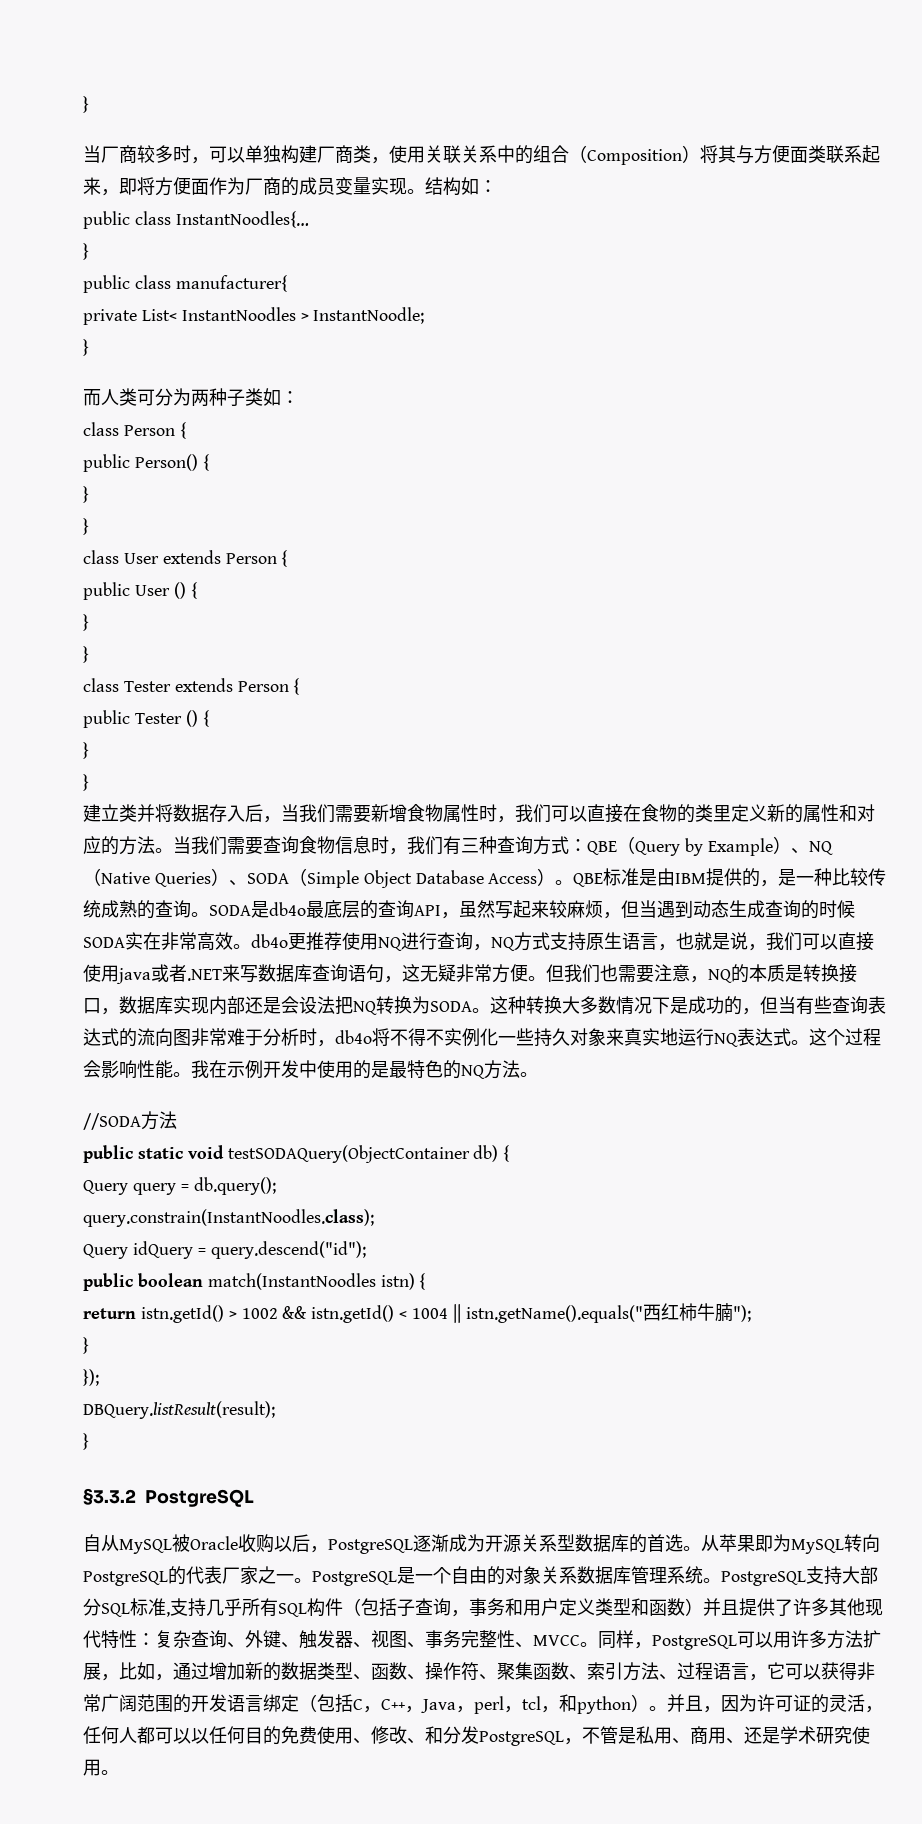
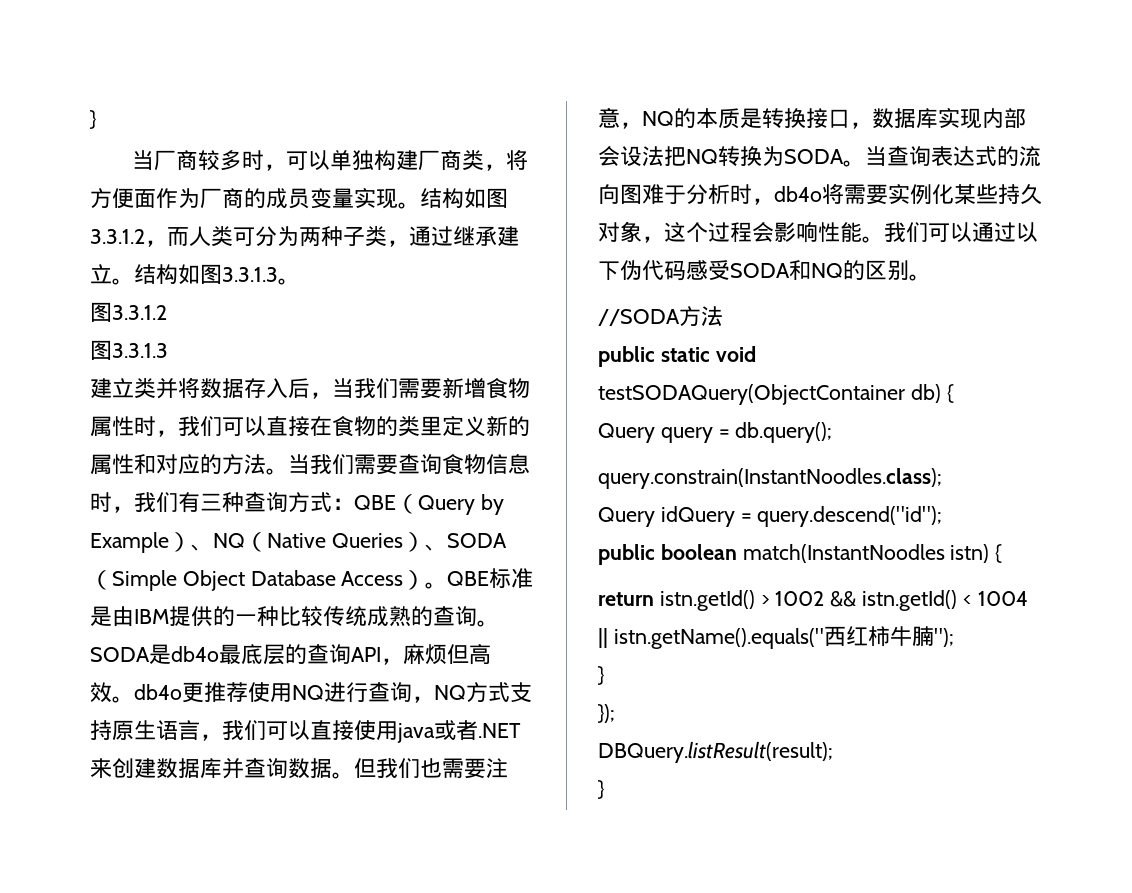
[389,145,880,165] [83,177,137,196] 使用关联关系中的组合（Composition）将其与方便面类联系起来，即 -> (506, 167) none
[479,180,497,193] [83,211,309,229] [83,243,89,260] [83,275,287,293] [83,307,425,325] [83,339,89,356] ： // public class InstantNoodles{… // } // public class manufacturer{ // private List< InstantNoodles > InstantNoodle; // } // -> [486,188,508,208] [90,229,167,247] 图3.3.1.2，
[263,388,299,406] [83,422,186,439] [83,454,209,472] [83,486,89,503] [83,518,89,535] [83,550,288,567] [83,582,197,600] [83,614,89,631] [83,646,89,663] [83,678,300,695] [83,710,209,728] [83,742,89,759] [83,774,89,791] 如： // class Person { // public Person() { // } // } // class User extends Person { // public User () { // } // } // class Tester extends Person { // public Tester () { // } // } -> [387,226,519,247] [90,264,300,285] [90,302,167,322] [90,340,168,360] ，通过继承建立。结构如图3.3.1.3。 // 图3.3.1.2 // 图3.3.1.3
[760,869,797,887] ，是 -> (235, 616) none
[459,900,855,919] [83,932,197,950] 虽然写起来较麻烦，但当遇到动态生成查询的时候SODA实在非常 -> [403,644,469,665] 麻烦但
[676,932,766,951] 也就是说， -> (222, 737) none
[240,964,528,983] 写数据库查询语句，这无疑非常方便 -> [112,758,332,779] 创建数据库并查询数据
[245,996,281,1014] 还是 -> (1026, 118) none
[490,996,832,1015] 这种转换大多数情况下是成功的，但当有些 -> [865,146,887,166] 当
[191,1028,227,1046] 非常 -> (642, 194) none
[390,1028,809,1047] 不得不实例化一些持久对象来真实地运行NQ表达式。 -> [844,184,1042,205] [598,221,664,243] 需要实例化某些持久对象，
[209,1060,520,1079] 在示例开发中使用的是最特色的NQ方法 -> [906,222,1038,242] [598,260,909,281] 们可以通过以下伪代码感受SODA和NQ的区别
[83,1488,254,1507] [83,1534,880,1554] [83,1566,878,1586] [83,1598,883,1617] [83,1630,881,1650] [83,1662,875,1681] [83,1694,883,1714] [83,1726,870,1746] [83,1759,119,1776] // §3.3.2 PostgreSQL // 自从MySQL被Oracle收购以后，PostgreSQL逐渐成为开源关系型数据库的首选。从苹果即为MySQL转向PostgreSQL的代表厂家之一。PostgreSQL是一个自由的对象关系数据库管理系统。PostgreSQL支持大部分SQL标准,支持几乎所有SQL构件（包括子查询，事务和用户定义类型和函数）并且提供了许多其他现代特性：复杂查询、外键、触发器、视图、事务完整性、MVCC。同样，PostgreSQL可以用许多方法扩展，比如，通过增加新的数据类型、函数、操作符、聚集函数、索引方法、过程语言，它可以获得非常广阔范围的开发语言绑定（包括C，C++，Java，perl，tcl，和python）。并且，因为许可证的灵活，任何人都可以以任何目的免费使用、修改、和分发PostgreSQL，不管是私用、商用、还是学术研究使用。 -> (605, 789) none

